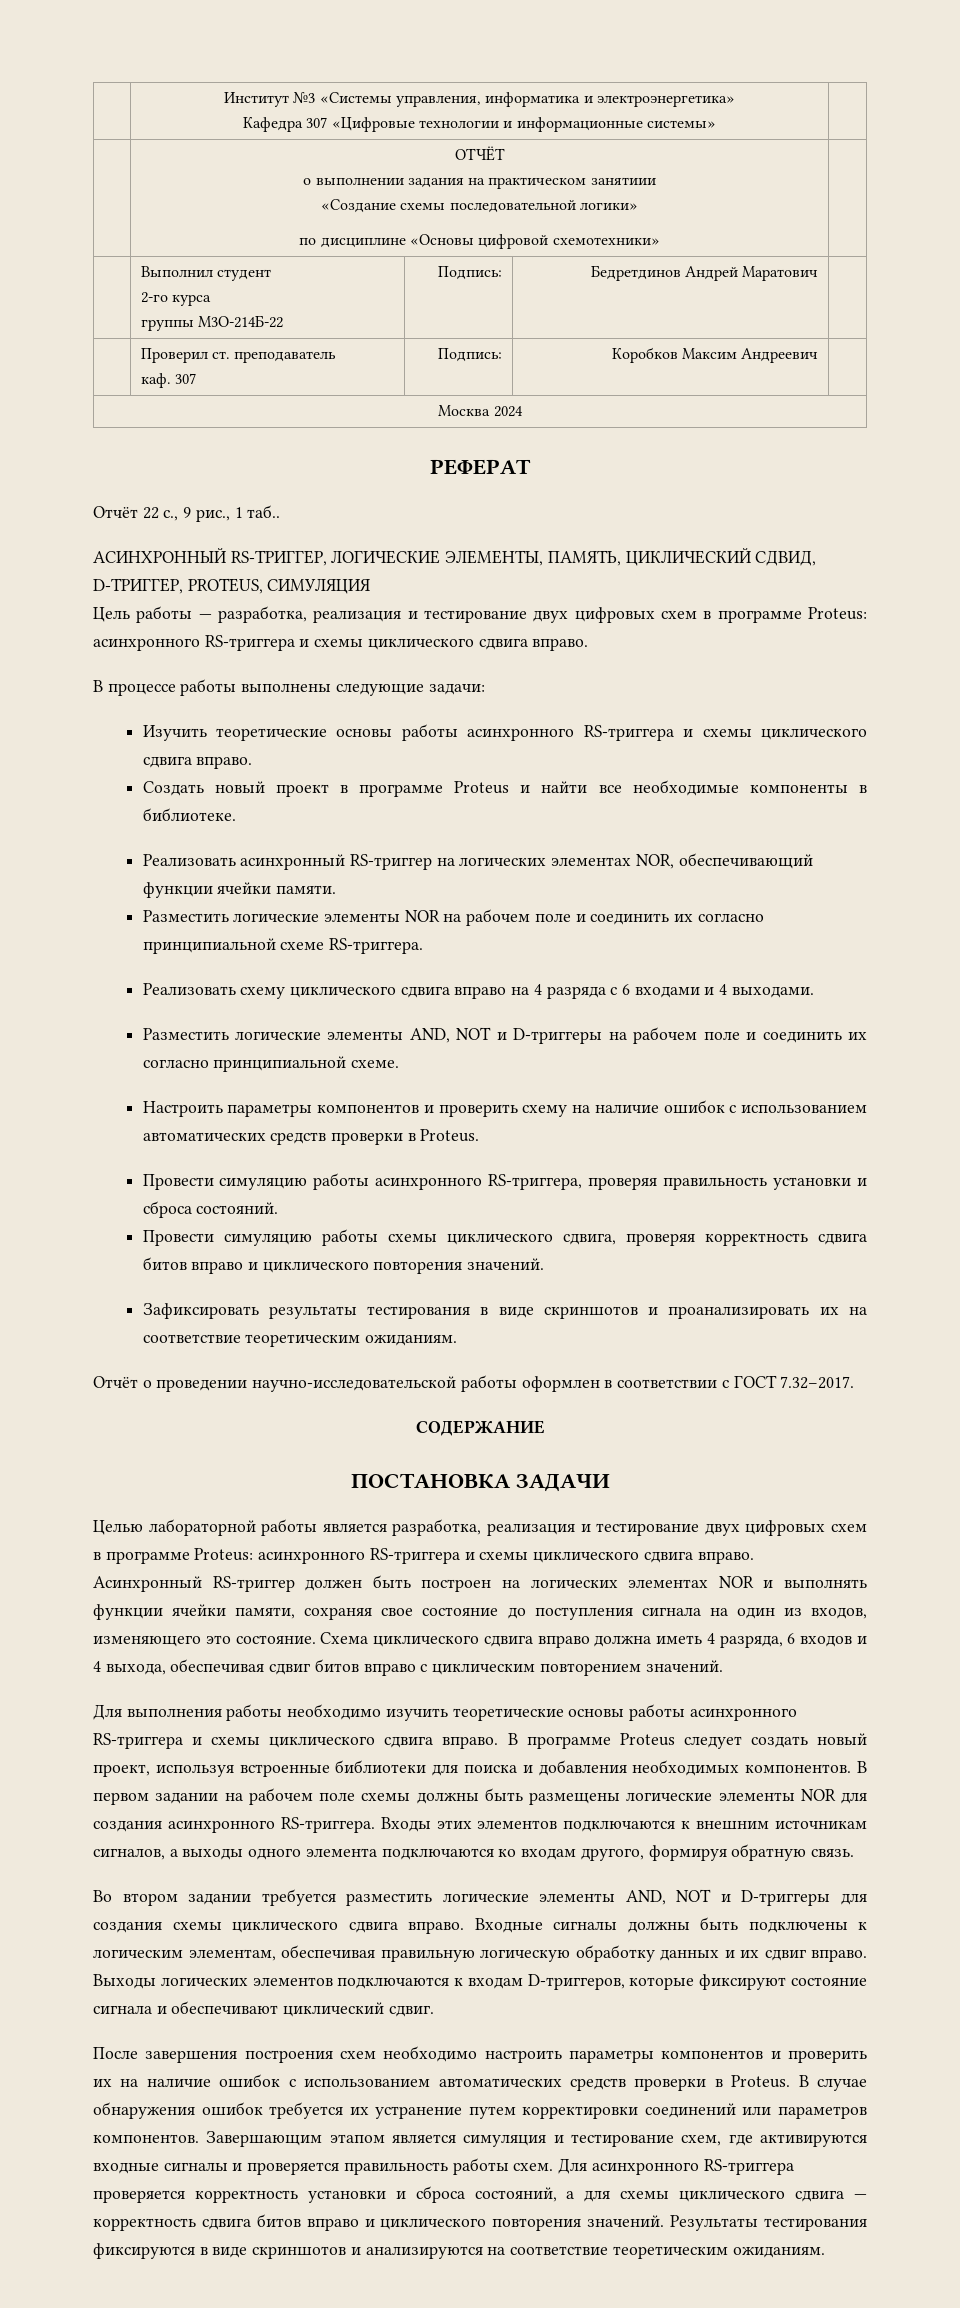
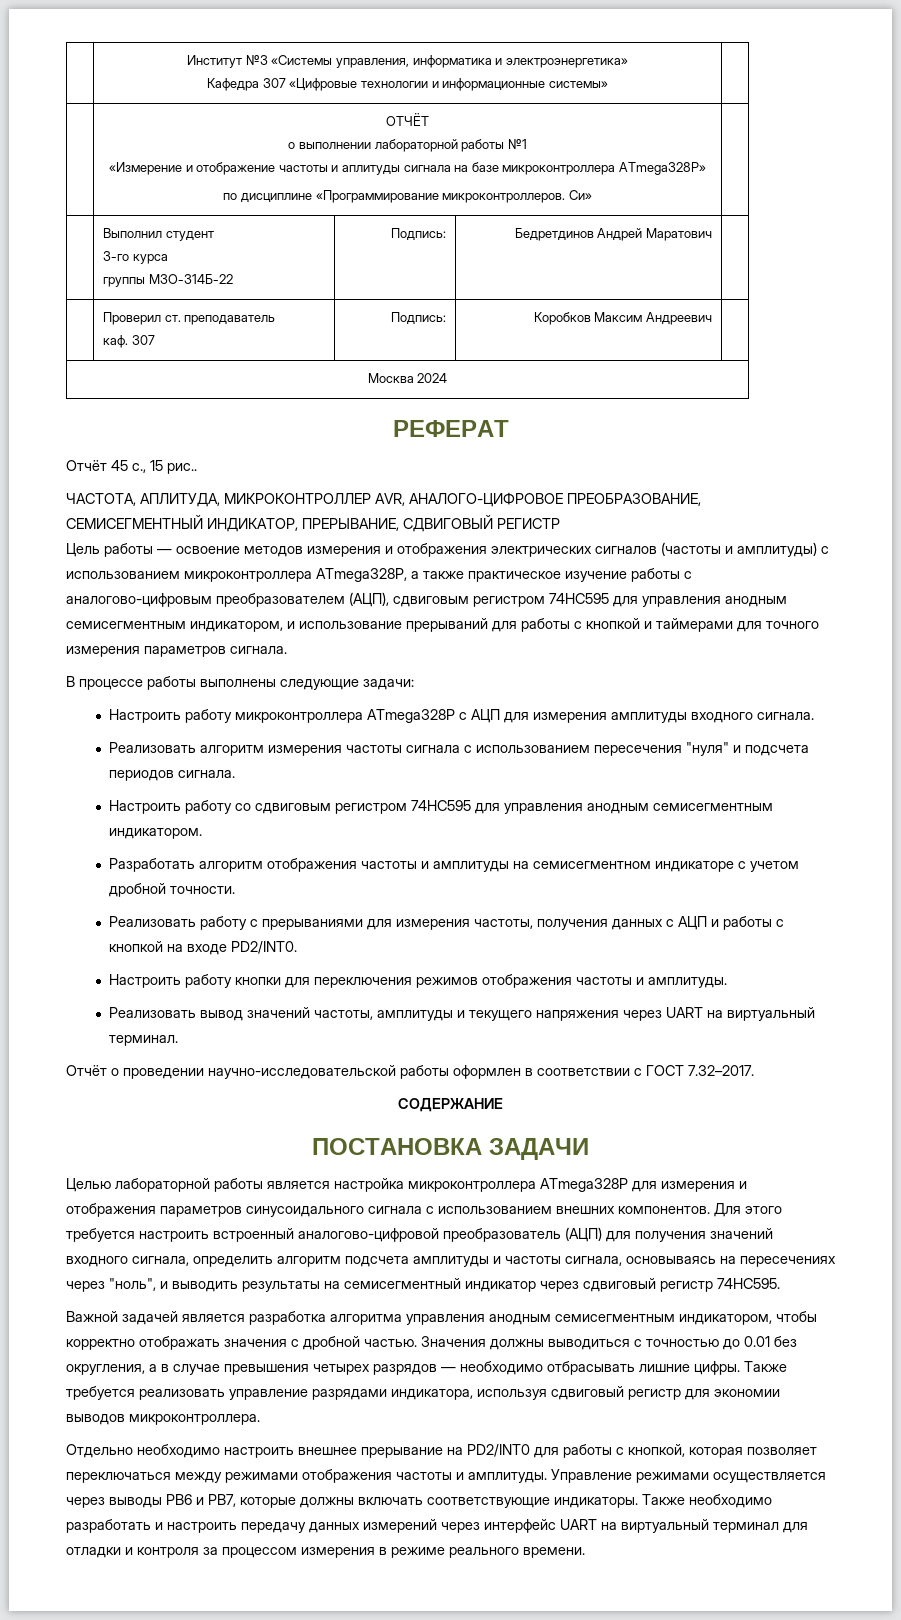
[407,177,656,189] [321,199,638,213] задания на практическом занятиии // «Создание схемы последовательной логики» -> [374,139,527,152] [109,162,706,175] лабораторной работы №1 // «Измерение и отображение частоты и аплитуды сигнала на базе микроконтроллера ATmega328P»
[410,234,660,249] «Основы цифровой схемотехники» -> [315,190,592,203] «Программирование микроконтроллеров. Си»
[140,292,168,303] 2-го -> [103,251,130,261] 3-го
[197,315,283,328] М3О-214Б-22 -> [148,274,233,284] М3О-314Б-22
[142,505,281,522] [93,548,817,566] [93,578,371,594] [93,606,868,623] [93,635,589,651] 22 с., 9 рис., 1 таб.. // АСИНХРОННЫЙ RS-ТРИГГЕР, ЛОГИЧЕСКИЕ ЭЛЕМЕНТЫ, ПАМЯТЬ, ЦИКЛИЧЕСКИЙ СДВИД, D-ТРИГГЕР, PROTEUS, СИМУЛЯЦИЯ // Цель работы — разработка, реализация и тестирование двух цифровых схем в программе Proteus: асинхронного RS-триггера и схемы циклического сдвига вправо. -> [111,460,197,474] [66,492,701,507] [66,514,560,532] [66,542,829,557] [66,568,692,582] [66,592,787,607] [66,618,819,632] [66,646,287,657] 45 с., 15 рис.. // ЧАСТОТА, АПЛИТУДА, МИКРОКОНТРОЛЛЕР AVR, АНАЛОГО-ЦИФРОВОЕ ПРЕОБРАЗОВАНИЕ, СЕМИСЕГМЕНТНЫЙ ИНДИКАТОР, ПРЕРЫВАНИЕ, СДВИГОВЫЙ РЕГИСТР // Цель работы — освоение методов измерения и отображения электрических сигналов (частоты и амплитуды) с использованием микроконтроллера ATmega328P, а также практическое изучение работы с аналогово-цифровым преобразователем (АЦП), сдвиговым регистром 74HC595 для управления анодным семисегментным индикатором, и использование прерываний для работы с кнопкой и таймерами для точного измерения параметров сигнала.
[142,724,868,741] [142,756,253,769] [142,780,867,797] [142,808,236,821] [142,853,813,870] [142,882,336,898] [142,909,764,926] [142,938,423,954] [142,983,814,999] [142,1027,867,1044] [142,1056,399,1072] [142,1100,867,1117] [142,1129,480,1145] [142,1173,868,1190] [142,1201,279,1218] [142,1229,868,1246] [142,1257,545,1274] [142,1303,867,1319] [142,1334,457,1347] Изучить теоретические основы работы асинхронного RS-триггера и схемы циклического сдвига вправо. // Создать новый проект в программе Proteus и найти все необходимые компоненты в библиотеке. // Реализовать асинхронный RS-триггер на логических элементах NOR, обеспечивающий функции ячейки памяти. // Разместить логические элементы NOR на рабочем поле и соединить их согласно принципиальной схеме RS-триггера. // Реализовать схему циклического сдвига вправо на 4 разряда с 6 входами и 4 выходами. // Разместить логические элементы AND, NOT и D-триггеры на рабочем поле и соединить их согласно принципиальной схеме. // Настроить параметры компонентов и проверить схему на наличие ошибок с использованием автоматических средств проверки в Proteus. // Провести симуляцию работы асинхронного RS-триггера, проверяя правильность установки и сброса состояний. // Провести симуляцию работы схемы циклического сдвига, проверяя корректность сдвига битов вправо и циклического повторения значений. // Зафиксировать результаты тестирования в виде скриншотов и проанализировать их на соответствие теоретическим ожиданиям. -> [108,709,814,723] [108,742,809,756] [108,770,235,781] [108,800,773,814] [108,828,202,839] [108,858,799,872] [108,883,235,897] [108,916,784,930] [108,941,297,955] [108,974,727,988] [108,1007,815,1021] [108,1035,178,1046] Настроить работу микроконтроллера ATmega328P с АЦП для измерения амплитуды входного сигнала. // Реализовать алгоритм измерения частоты сигнала с использованием пересечения "нуля" и подсчета периодов сигнала. // Настроить работу со сдвиговым регистром 74HC595 для управления анодным семисегментным индикатором. // Разработать алгоритм отображения частоты и амплитуды на семисегментном индикаторе с учетом дробной точности. // Реализовать работу с прерываниями для измерения частоты, получения данных с АЦП и работы с кнопкой на входе PD2/INT0. // Настроить работу кнопки для переключения режимов отображения частоты и амплитуды. // Реализовать вывод значений частоты, амплитуды и текущего напряжения через UART на виртуальный терминал.
[392,1519,868,1536] [93,1548,754,1564] [93,1575,868,1592] [93,1604,868,1620] [93,1632,867,1648] [93,1659,723,1676] [93,1704,797,1721] [93,1733,867,1749] [93,1760,867,1777] [93,1788,867,1805] [93,1817,868,1833] [93,1844,854,1861] [93,1889,867,1906] [93,1917,867,1934] [93,1945,867,1962] [93,1974,868,1990] [93,2001,434,2017] [93,2046,868,2063] [93,2074,867,2091] [93,2102,867,2119] [93,2131,868,2147] [93,2158,794,2175] [93,2186,867,2203] [93,2214,868,2231] [93,2243,825,2259] разработка, реализация и тестирование двух цифровых схем в программе Proteus: асинхронного RS-триггера и схемы циклического сдвига вправо. Асинхронный RS-триггер должен быть построен на логических элементах NOR и выполнять функции ячейки памяти, сохраняя свое состояние до поступления сигнала на один из входов, изменяющего это состояние. Схема циклического сдвига вправо должна иметь 4 разряда, 6 входов и 4 выхода, обеспечивая сдвиг битов вправо с циклическим повторением значений. // Для выполнения работы необходимо изучить теоретические основы работы асинхронного RS-триггера и схемы циклического сдвига вправо. В программе Proteus следует создать новый проект, используя встроенные библиотеки для поиска и добавления необходимых компонентов. В первом задании на рабочем поле схемы должны быть размещены логические элементы NOR для создания асинхронного RS-триггера. Входы этих элементов подключаются к внешним источникам сигналов, а выходы одного элемента подключаются ко входам другого, формируя обратную связь. // Во втором задании требуется разместить логические элементы AND, NOT и D-триггеры для создания схемы циклического сдвига вправо. Входные сигналы должны быть подключены к логическим элементам, обеспечивая правильную логическую обработку данных и их сдвиг вправо. Выходы логических элементов подключаются к входам D-триггеров, которые фиксируют состояние сигнала и обеспечивают циклический сдвиг. // После завершения построения схем необходимо настроить параметры компонентов и проверить их на наличие ошибок с использованием автоматических средств проверки в Proteus. В случае обнаружения ошибок требуется их устранение путем корректировки соединений или параметров компонентов. Завершающим этапом является симуляция и тестирование схем, где активируются входные сигналы и проверяется правильность работы схем. Для асинхронного RS-триггера проверяется корректность установки и сброса состояний, а для схемы циклического сдвига — корректность сдвига битов вправо и циклического повторения значений. Результаты тестирования фиксируются в виде скриншотов и анализируются на соответствие теоретическим ожиданиям. -> [334,1178,747,1192] [66,1203,782,1217] [66,1227,773,1242] [66,1256,836,1267] [66,1278,780,1292] [66,1311,817,1325] [66,1336,797,1350] [66,1361,787,1375] [66,1386,780,1400] [66,1414,260,1425] [66,1444,817,1458] [66,1469,826,1483] [66,1494,772,1508] [66,1519,808,1533] [66,1547,585,1558] настройка микроконтроллера ATmega328P для измерения и отображения параметров синусоидального сигнала с использованием внешних компонентов. Для этого требуется настроить встроенный аналогово-цифровой преобразователь (АЦП) для получения значений входного сигнала, определить алгоритм подсчета амплитуды и частоты сигнала, основываясь на пересечениях через "ноль", и выводить результаты на семисегментный индикатор через сдвиговый регистр 74HC595. // Важной задачей является разработка алгоритма управления анодным семисегментным индикатором, чтобы корректно отображать значения с дробной частью. Значения должны выводиться с точностью до 0.01 без округления, а в случае превышения четырех разрядов — необходимо отбрасывать лишние цифры. Также требуется реализовать управление разрядами индикатора, используя сдвиговый регистр для экономии выводов микроконтроллера. // Отдельно необходимо настроить внешнее прерывание на PD2/INT0 для работы с кнопкой, которая позволяет переключаться между режимами отображения частоты и амплитуды. Управление режимами осуществляется через выводы PB6 и PB7, которые должны включать соответствующие индикаторы. Также необходимо разработать и настроить передачу данных измерений через интерфейс UART на виртуальный терминал для отладки и контроля за процессом измерения в режиме реального времени.

